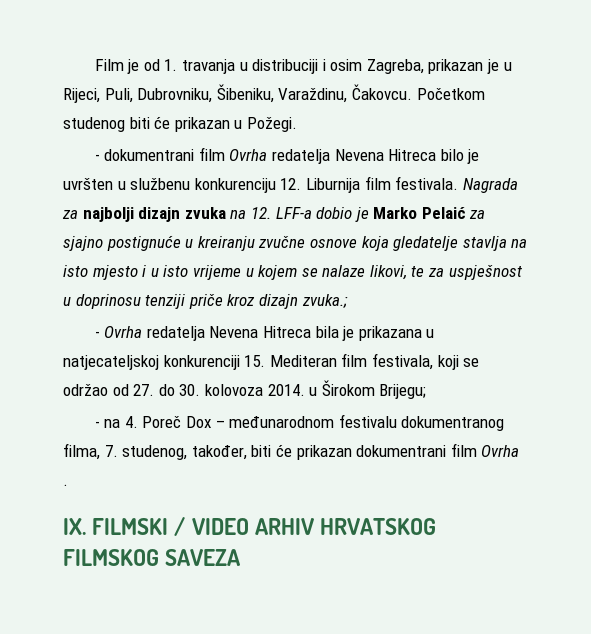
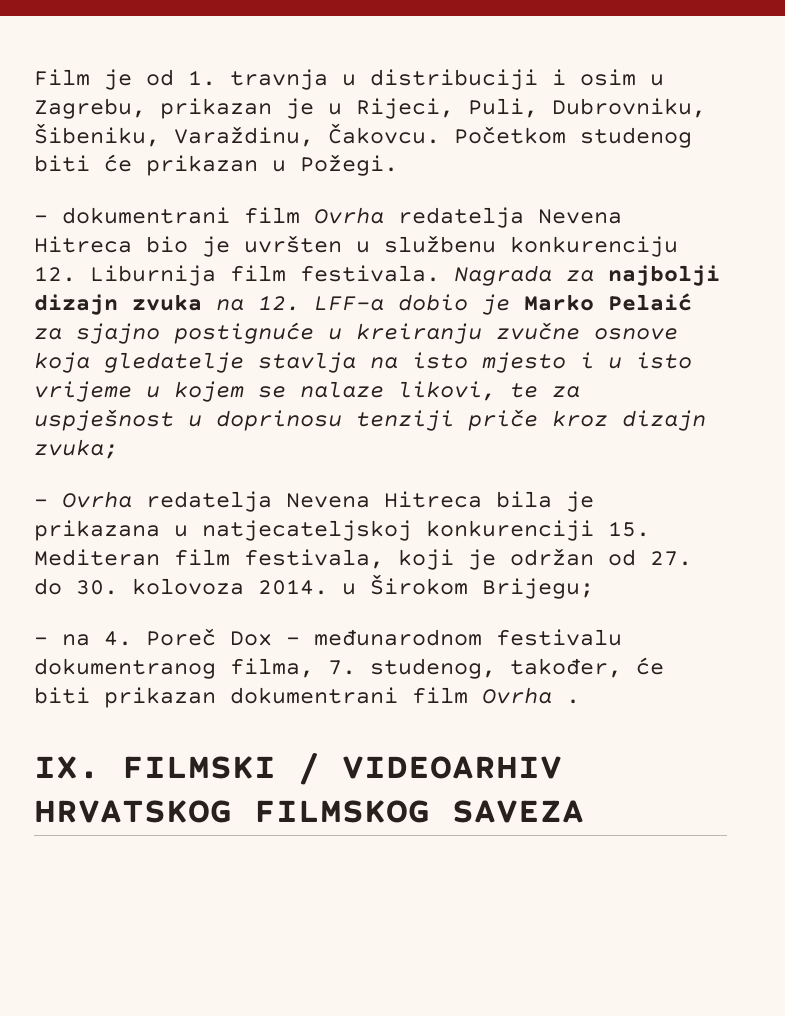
[181,59,235,74] travanja -> [230,69,328,90] travnja
[366,59,424,74] Zagreba, -> [650,74,664,86] [34,98,146,119] u Zagrebu,
[440,149,464,161] bilo -> [146,236,188,253] bio
[301,294,348,308] zvuka.; -> [34,439,118,459] zvuka;
[463,358,480,367] [63,384,108,396] se održao -> [468,548,594,570] je održan
[251,444,292,457] biti će -> [636,657,664,675] [34,687,90,704] će biti
[191,518,314,535] VIDEO ARHIV -> [342,756,562,779] VIDEOARHIV

